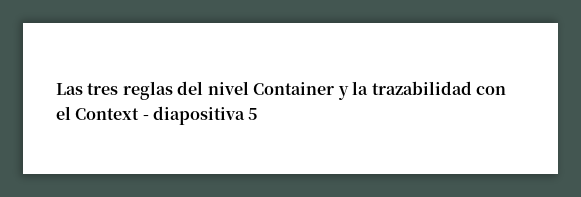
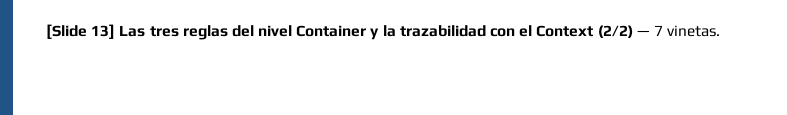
(56, 89) none -> [46,24,116,39] [Slide 13]
[142,106,259,125] - diapositiva 5 -> [597,25,721,38] (2/2) — 7 vinetas.

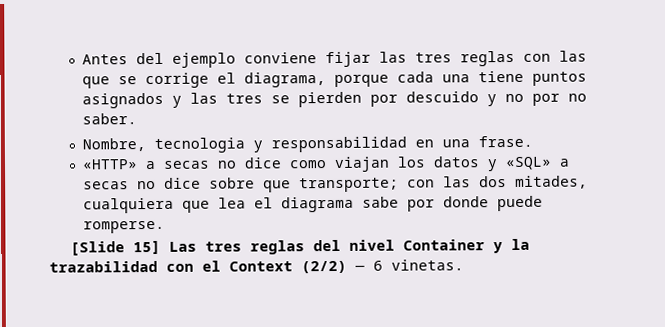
[46,24,116,39] [Slide 13] -> [81,50,587,68] [81,70,587,89] [81,91,587,109] [81,113,137,125] [81,135,533,153] [81,156,570,172] [82,175,588,193] [82,195,543,214] [82,220,165,234] [70,240,162,256] Antes del ejemplo conviene fijar las tres reglas con las que se corrige el diagrama, porque cada una tiene puntos asignados y las tres se pierden por descuido y no por no saber. // Nombre, tecnologia y responsabilidad en una frase. // «HTTP» a secas no dice como viajan los datos y «SQL» a secas no dice sobre que transporte; con las dos mitades, cualquiera que lea el diagrama sabe por donde puede romperse. // [Slide 15]
[653,25,663,36] 7 -> [373,260,383,271] 6

